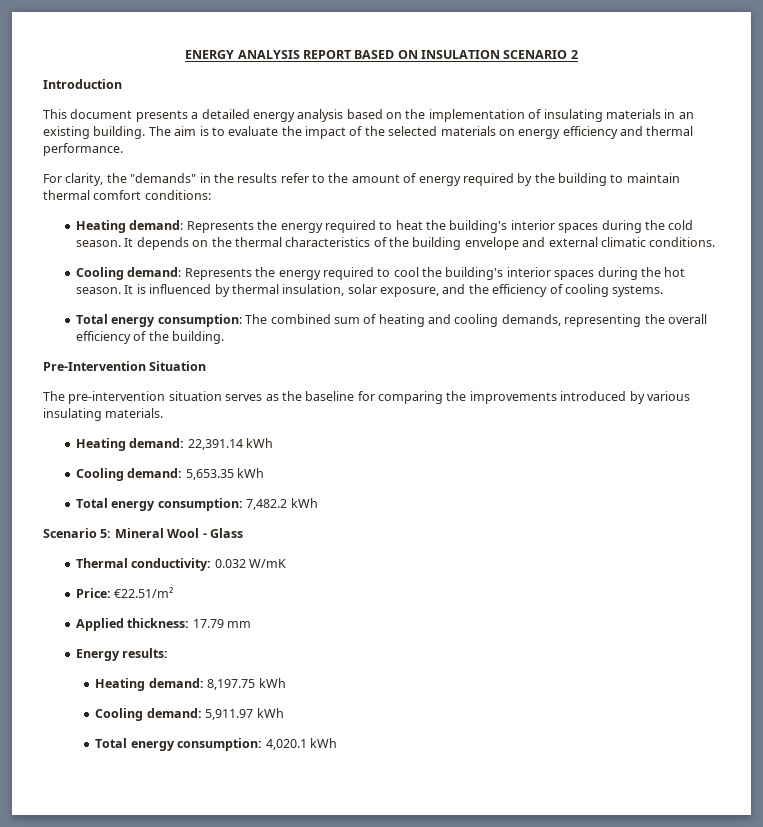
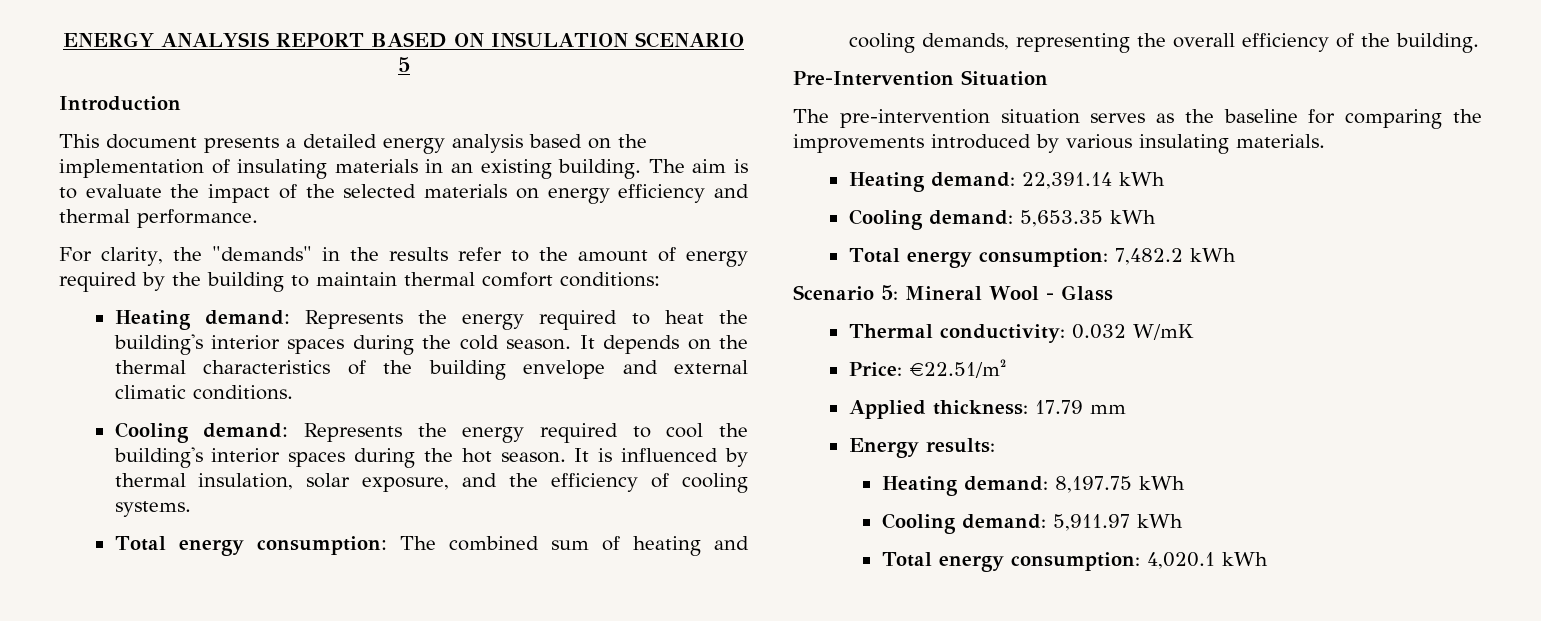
[570,50,578,59] 2 -> [397,57,410,72] 5

